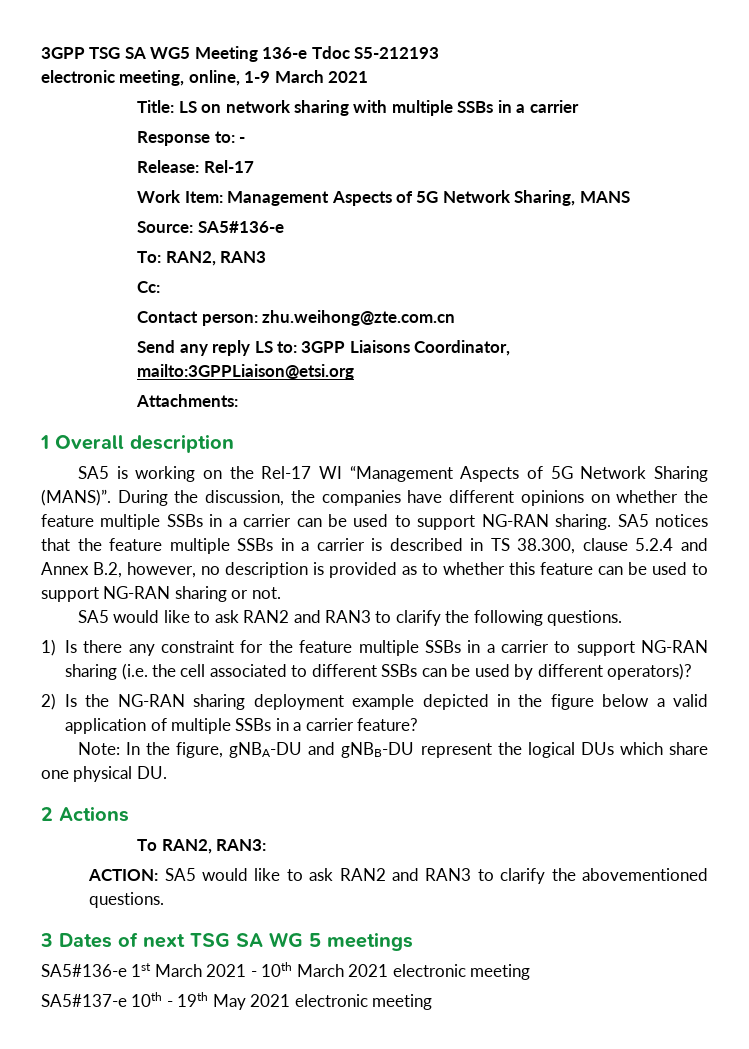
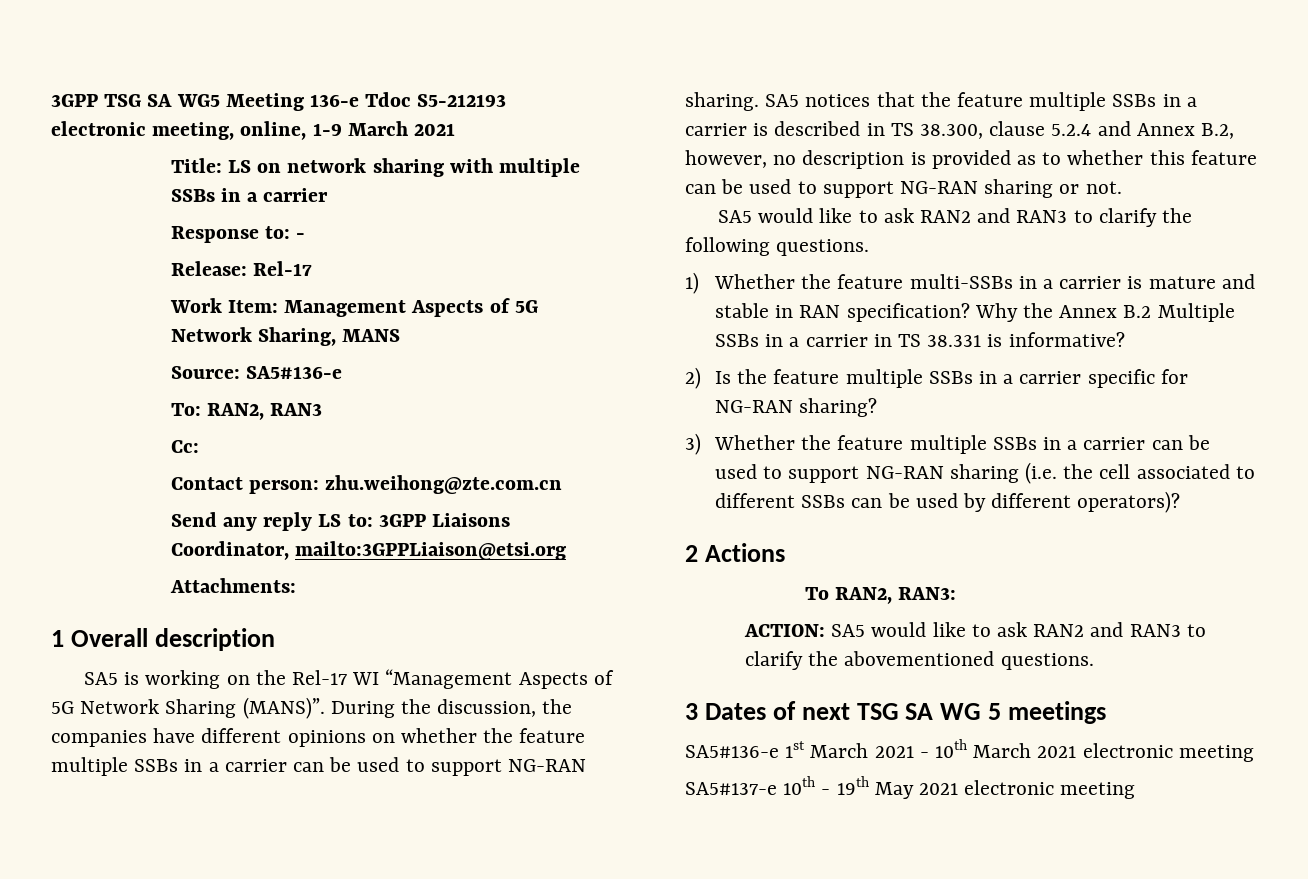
[65,640,549,656] Is there any constraint for the feature multiple SSBs in a carrier -> [713,274,1255,289] [714,303,1235,322] [714,332,1125,347] [685,367,1188,389] [714,398,878,417] [685,433,1210,455] [714,464,757,479] Whether the feature multi-SSBs in a carrier is mature and stable in RAN specification? Why the Annex B.2 Multiple SSBs in a carrier in TS 38.331 is informative? // 2) Is the feature multiple SSBs in a carrier specific for NG-RAN sharing? // 3) Whether the feature multiple SSBs in a carrier can be used
[41,693,708,710] [65,718,419,734] [77,742,708,758] [41,766,167,782] // 2) Is the NG-RAN sharing deployment example depicted in the figure below a valid application of multiple SSBs in a carrier feature? // Note: In the figure, gNBA-DU and gNBB-DU represent the logical DUs which share one physical DU. -> (1181, 502) none

